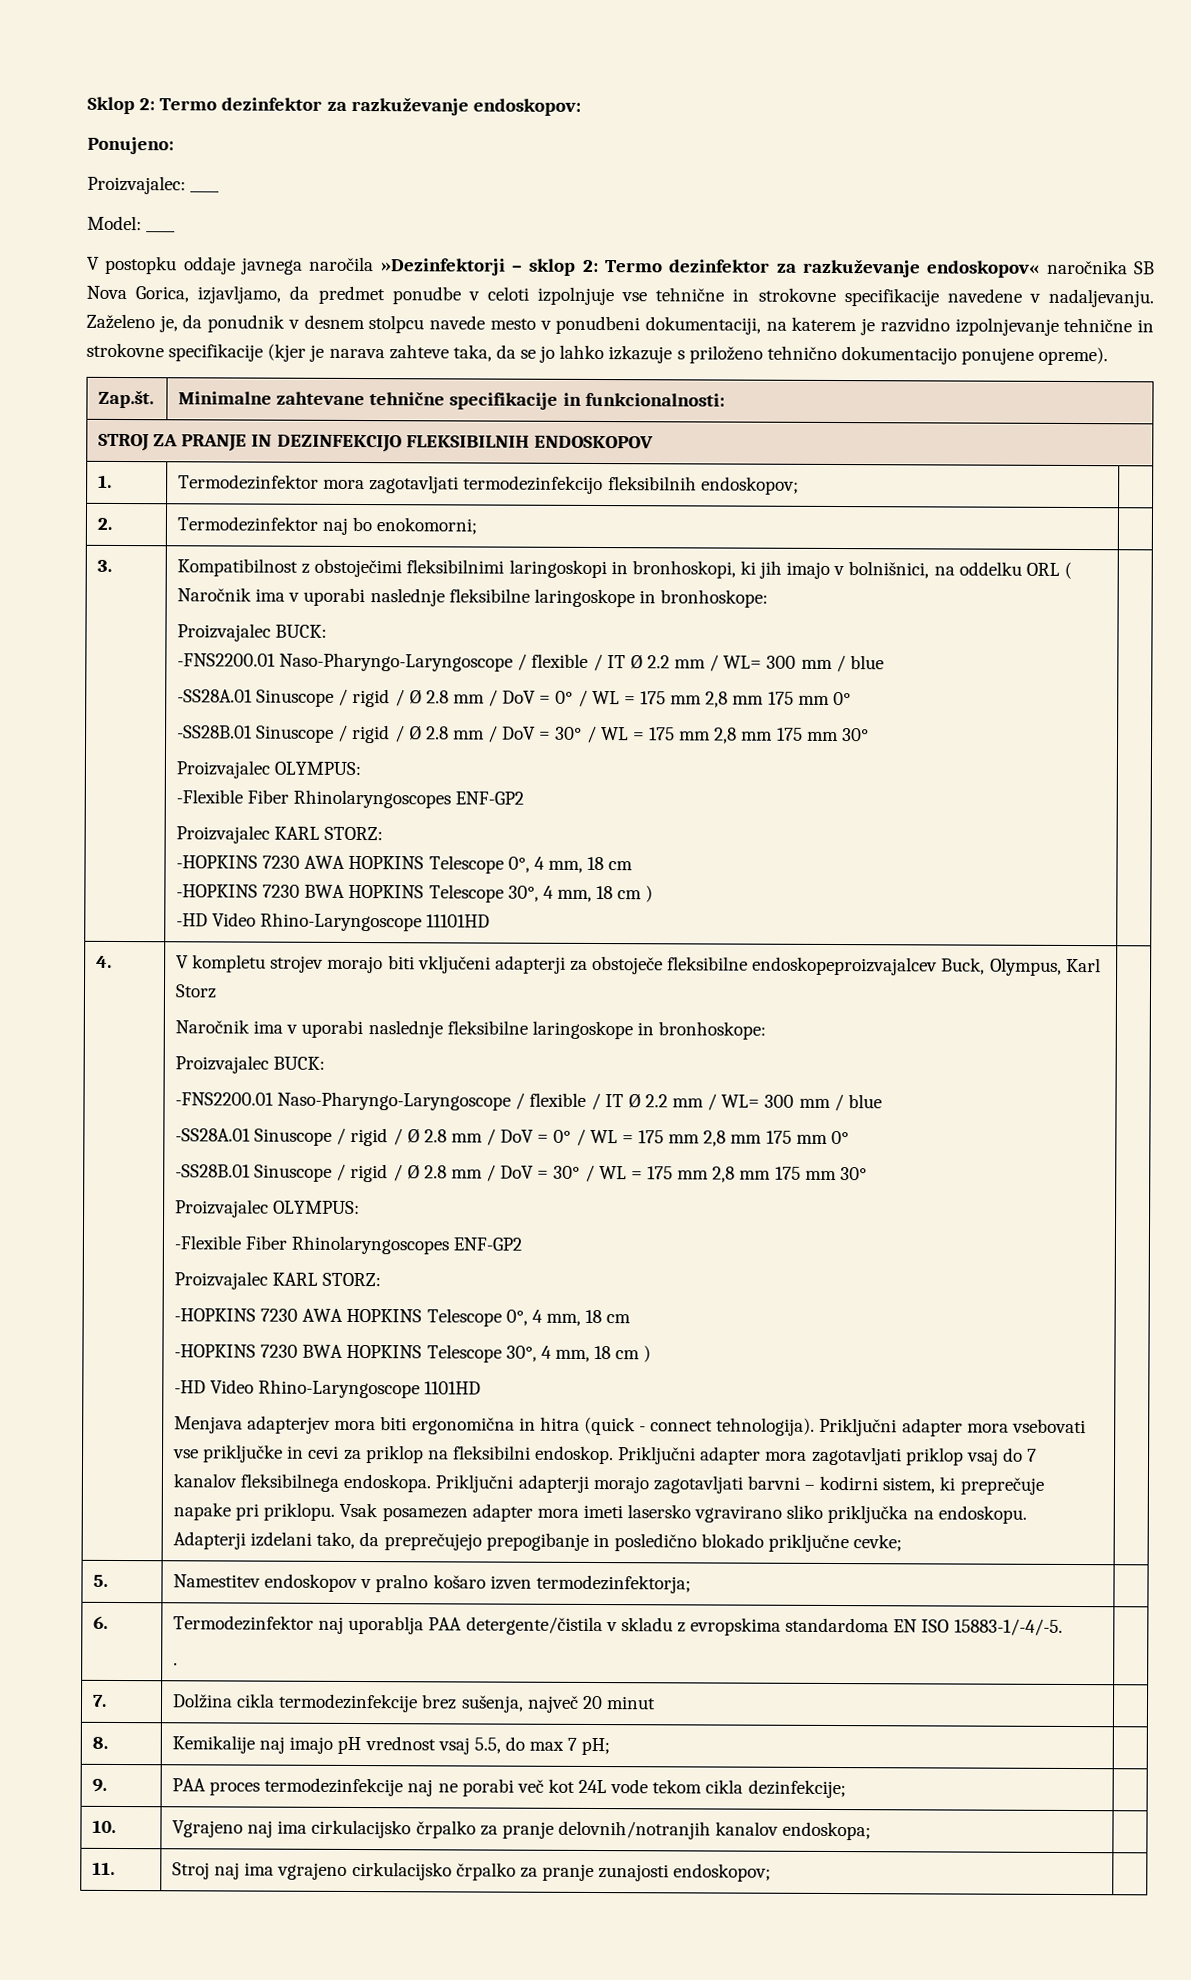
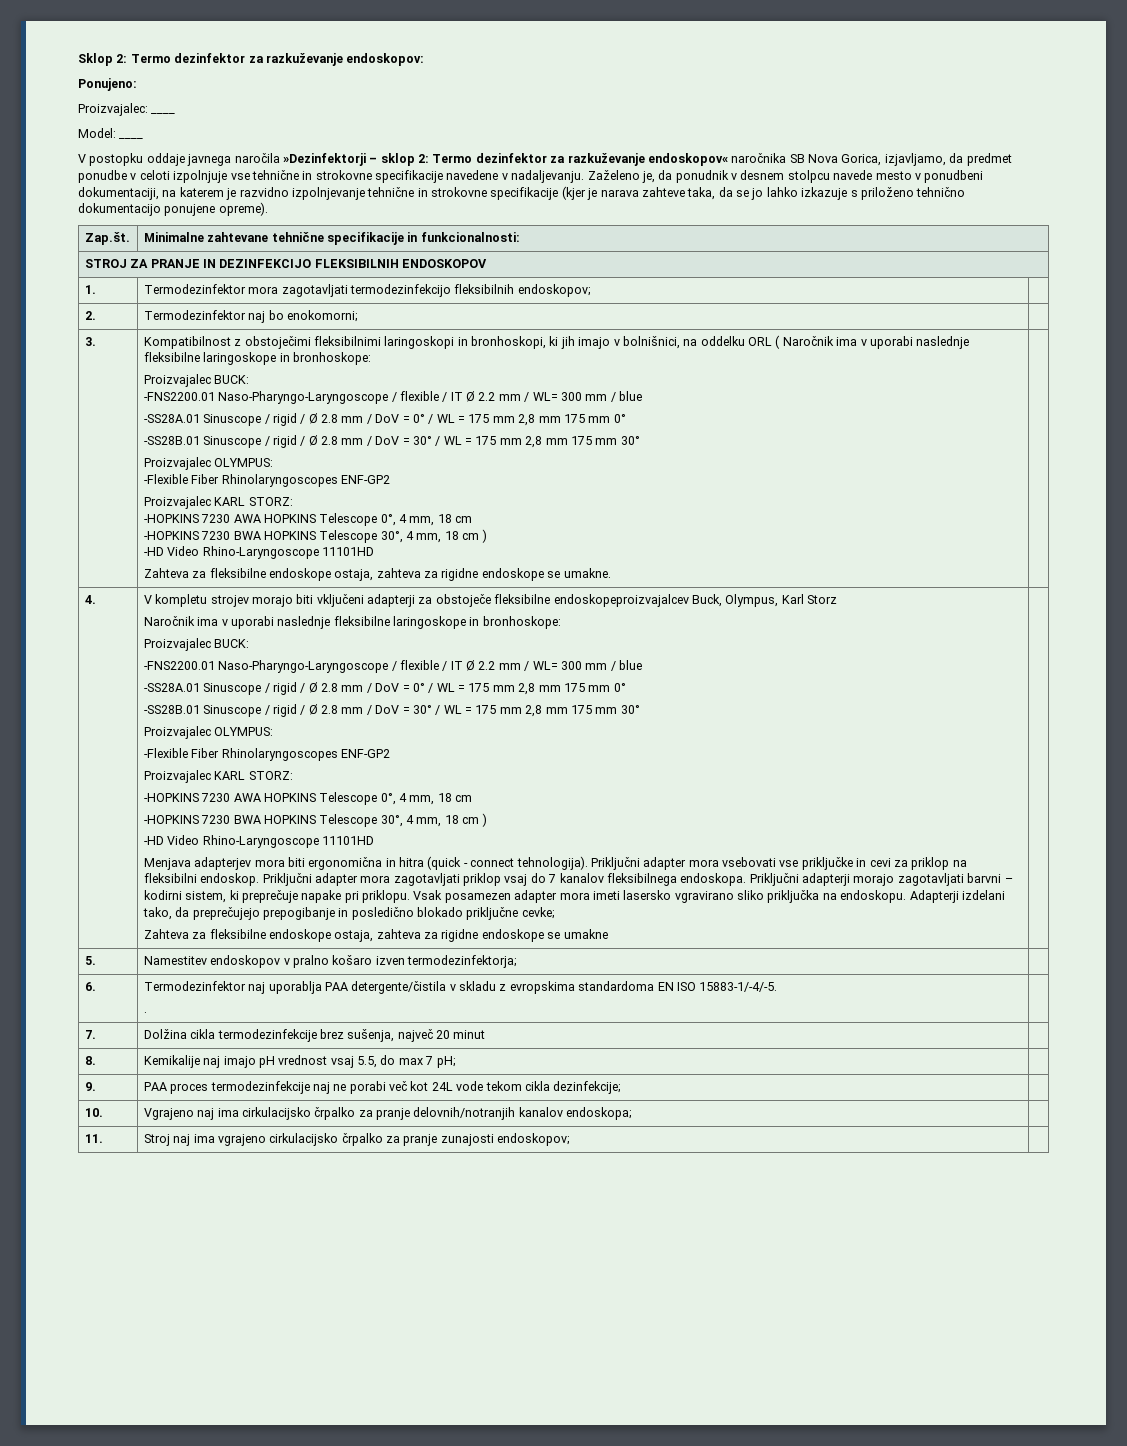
(491, 921) none -> [143,568,611,581] // Zahteva za fleksibilne endoskope ostaja, zahteva za rigidne endoskope se umakne.
[424,1381,482,1395] 1101HD -> [321,836,374,845] 11101HD
(903, 1543) none -> [143,929,608,942] // Zahteva za fleksibilne endoskope ostaja, zahteva za rigidne endoskope se umakne

